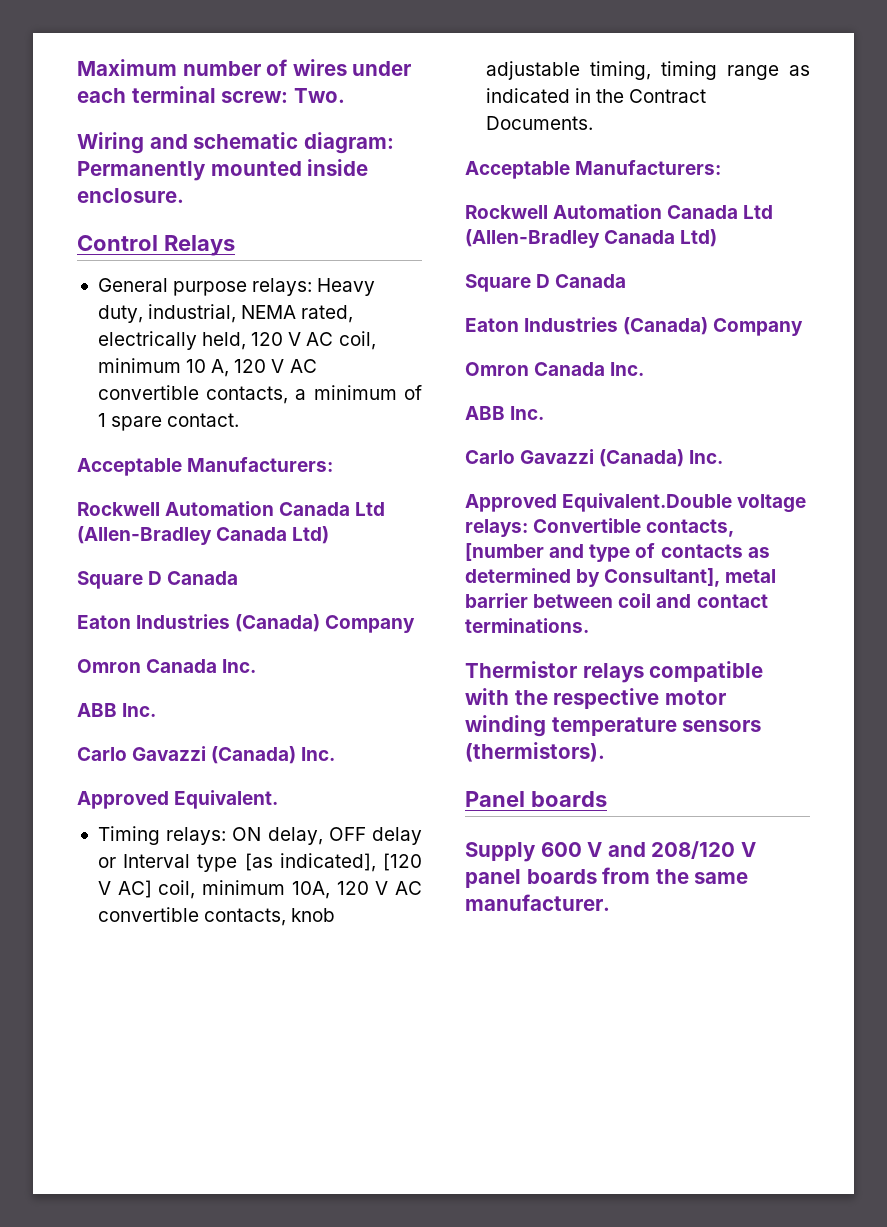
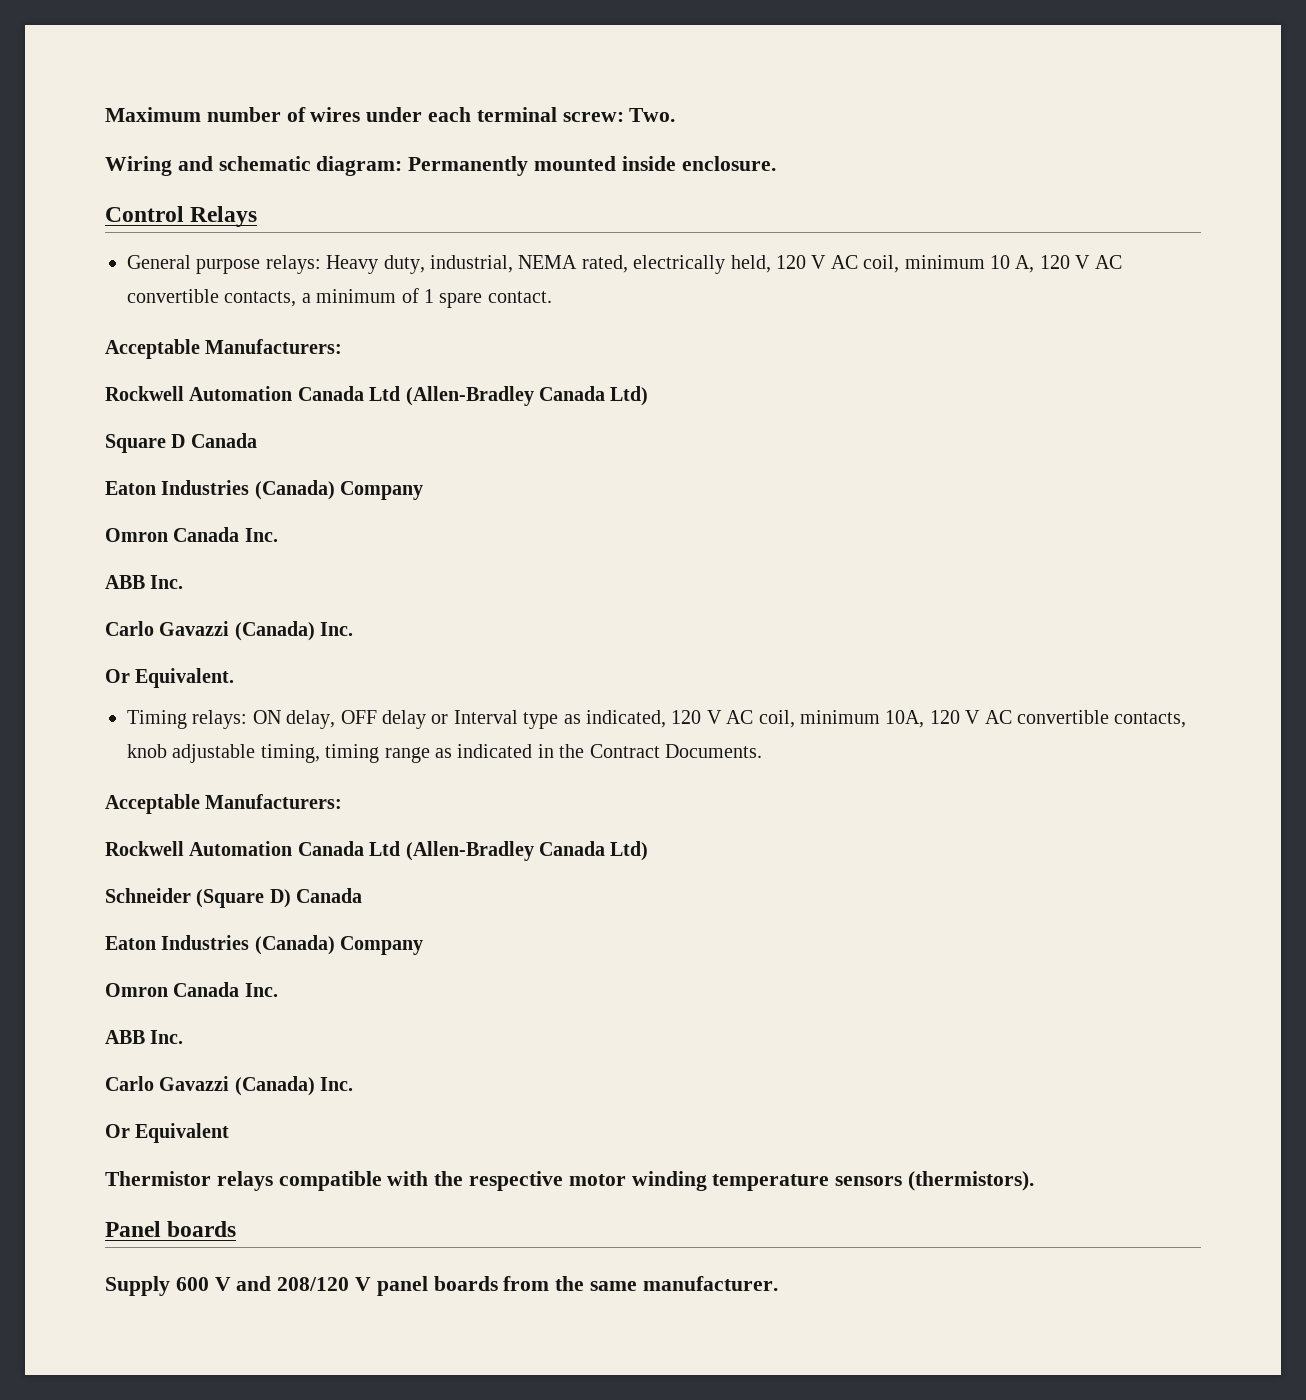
[77,791,169,809] Approved -> [105,669,130,683] Or
[244,853,423,872] [97,880,152,898] [as indicated], [120 V AC] -> [563,710,754,728] as indicated, 120 V AC
[465,274,551,292] Square D -> [105,888,291,908] Schneider (Square D)
[465,493,807,513] [465,518,735,537] [465,543,770,562] [465,568,777,587] [465,593,768,608] [465,618,589,633] Approved Equivalent.Double voltage relays: Convertible contacts, [number and type of contacts as determined by Consultant], metal barrier between coil and contact terminations. -> [105,1123,230,1143] Or Equivalent

